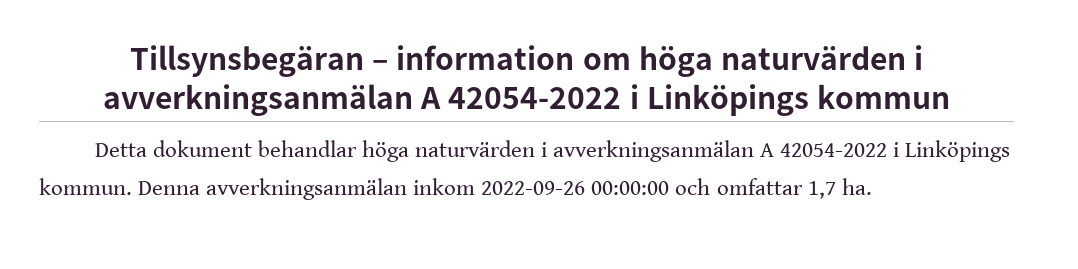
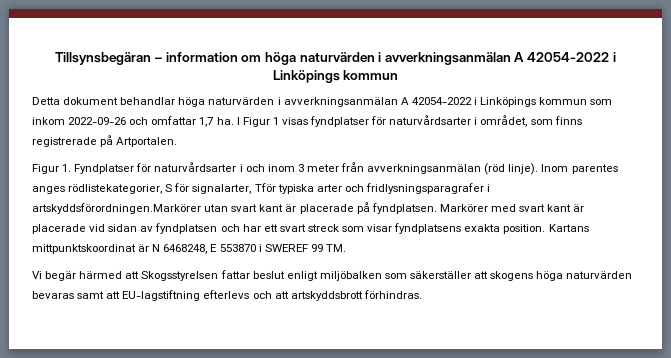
[39,178,408,200] kommun. Denna avverkningsanmälan -> [539,97,613,105] kommun som
[591,181,670,195] 00:00:00 -> (127, 121) none
(872, 186) none -> [236,115,582,127] [32,135,178,147] [32,162,618,175] [32,183,491,194] [32,202,585,214] [32,223,589,234] [32,244,346,254] [32,270,633,281] [32,290,422,301] I Figur 1 visas fyndplatser för naturvårdsarter i området, som finns registrerade på Artportalen. // Figur 1. Fyndplatser för naturvårdsarter i och inom 3 meter från avverkningsanmälan (röd linje). Inom parentes anges rödlistekategorier, S för signalarter, Tför typiska arter och fridlysningsparagrafer i artskyddsförordningen.Markörer utan svart kant är placerade på fyndplatsen. Markörer med svart kant är placerade vid sidan av fyndplatsen och har ett svart streck som visar fyndplatsens exakta position. Kartans mittpunktskoordinat är N 6468248, E 553870 i SWEREF 99 TM. // Vi begär härmed att Skogsstyrelsen fattar beslut enligt miljöbalken som säkerställer att skogens höga naturvärden bevaras samt att EU-lagstiftning efterlevs och att artskyddsbrott förhindras.

